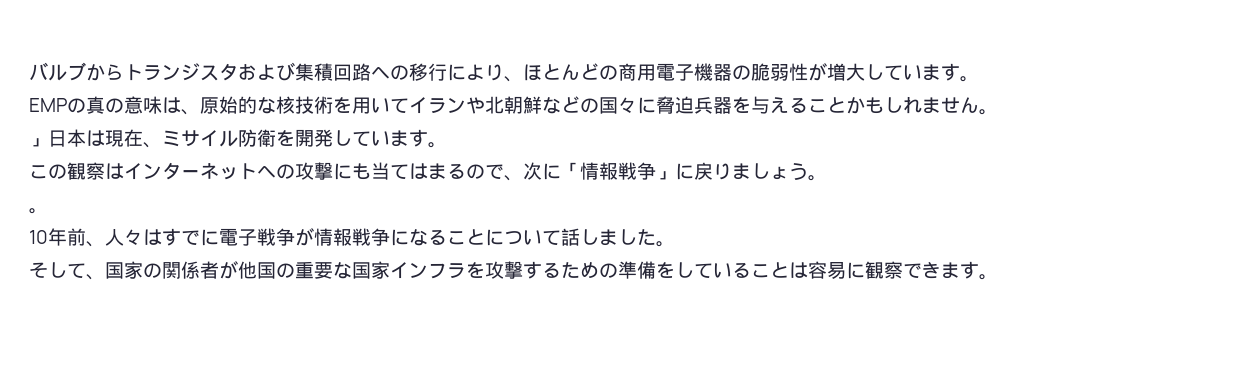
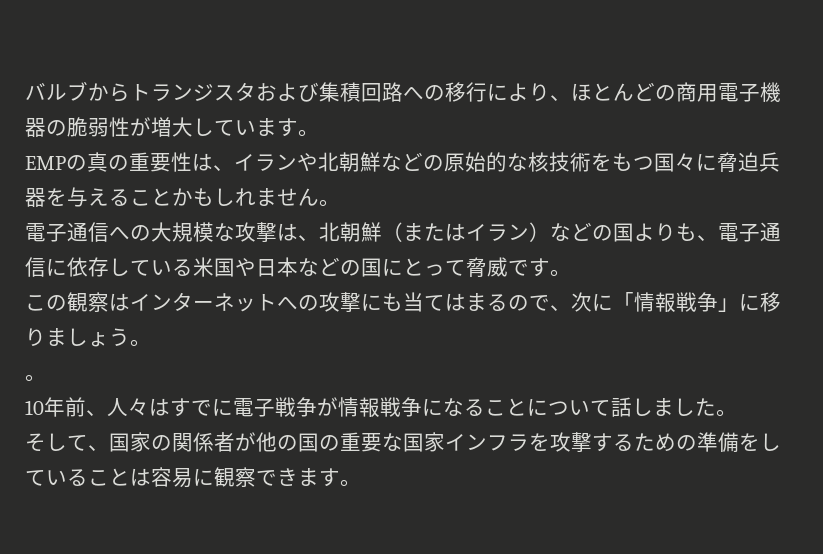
[124,96,409,115] 意味は、原始的な核技術を用いて -> [129,152,234,172] 重要性は、
(599, 105) none -> [444,152,654,172] 原始的な核技術をもつ
[29,129,409,148] 」日本は現在、ミサイル防衛を開発していま -> [25,222,781,242] [25,257,529,278] 電子通信への大規模な攻撃は、北朝鮮（またはイラン）などの国よりも、電子通信に依存している米国や日本などの国にとって脅威で
[694,162,713,180] 戻 -> [760,292,781,312] 移
(257, 270) none -> [277,435,298,451] の

